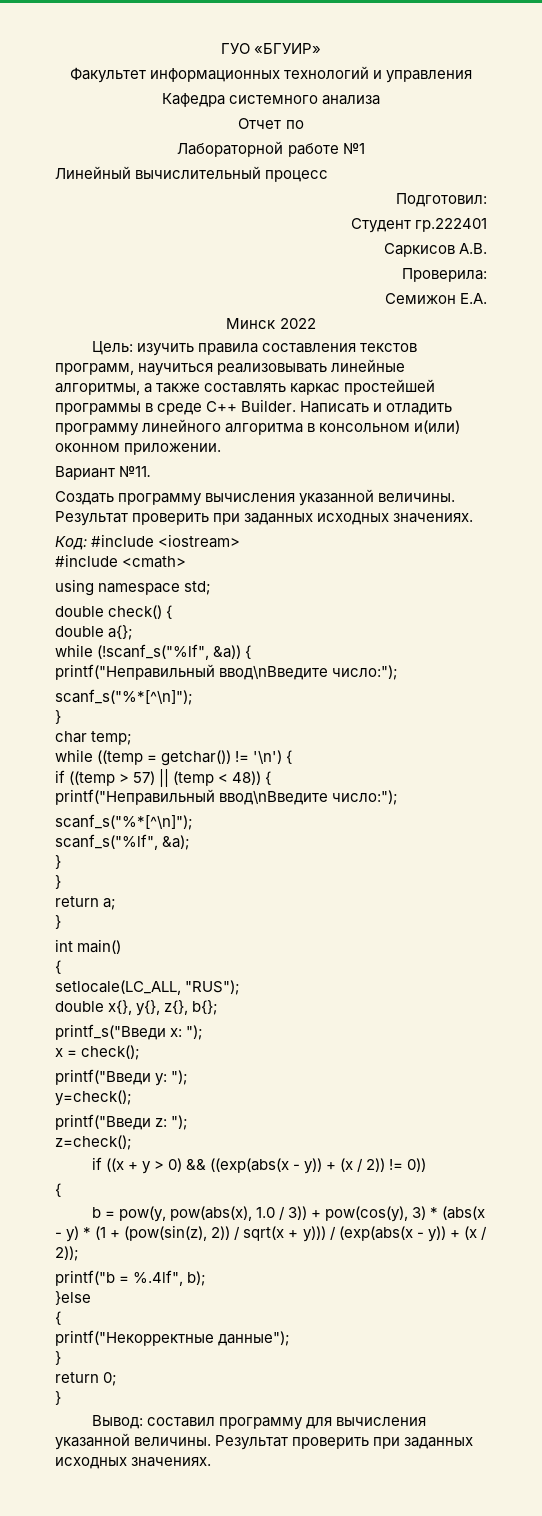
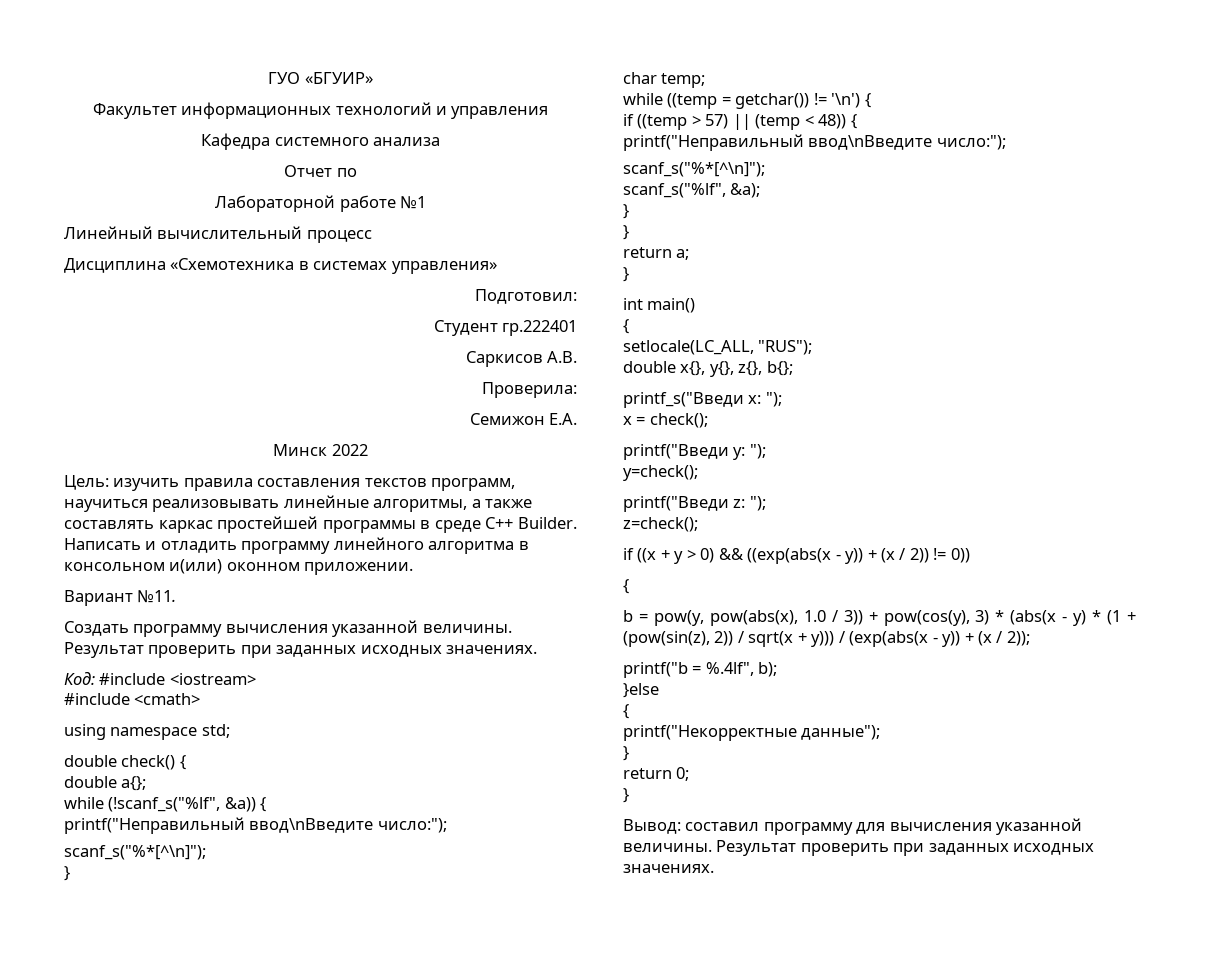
(329, 176) none -> [64,258,497,274] // Дисциплина «Схемотехника в системах управления»

